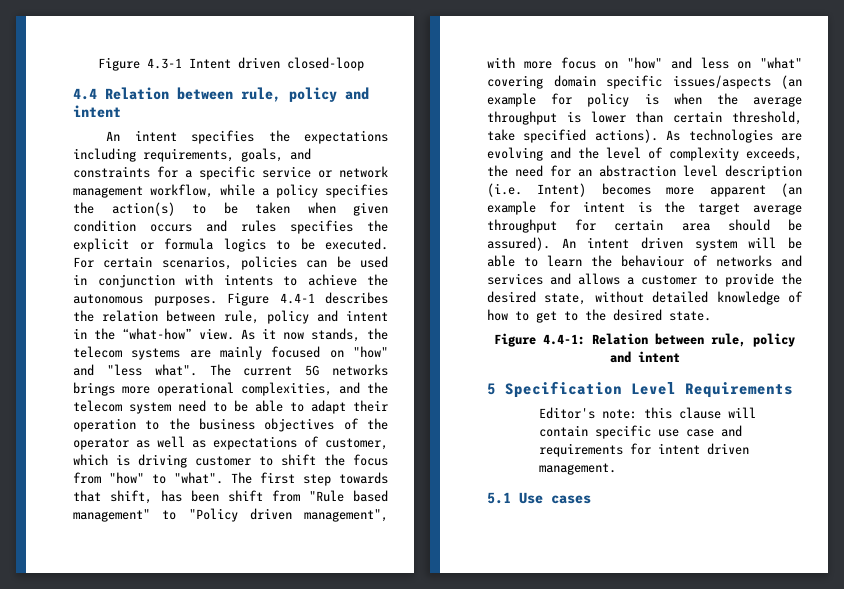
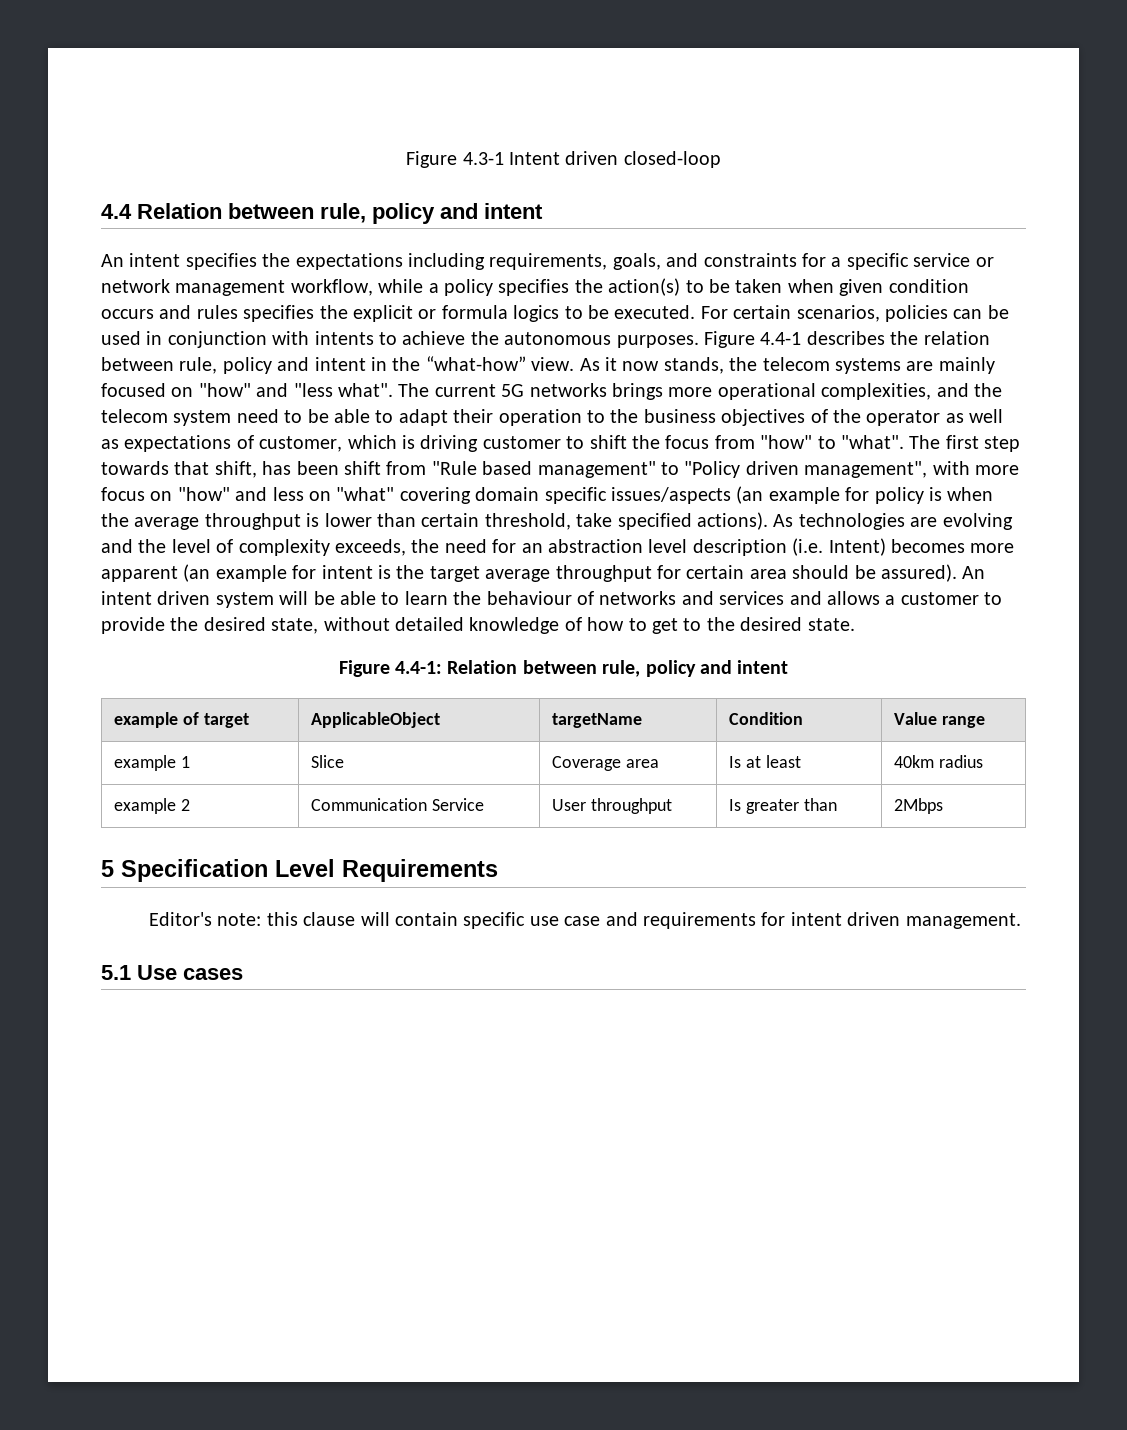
(680, 357) none -> [114,712,250,728] [311,712,441,728] [552,713,643,728] [729,712,804,725] [894,712,986,728] [114,755,191,771] [311,755,345,768] [552,756,660,771] [729,755,802,768] [894,755,984,768] [114,798,191,814] [311,798,485,811] [552,798,673,814] [729,798,838,814] [894,798,944,814] // example of target | ApplicableObject | targetName | Condition | Value range // example 1 | Slice | Coverage area | Is at least | 40km radius // example 2 | Communication Service | User throughput | Is greater than | 2Mbps

